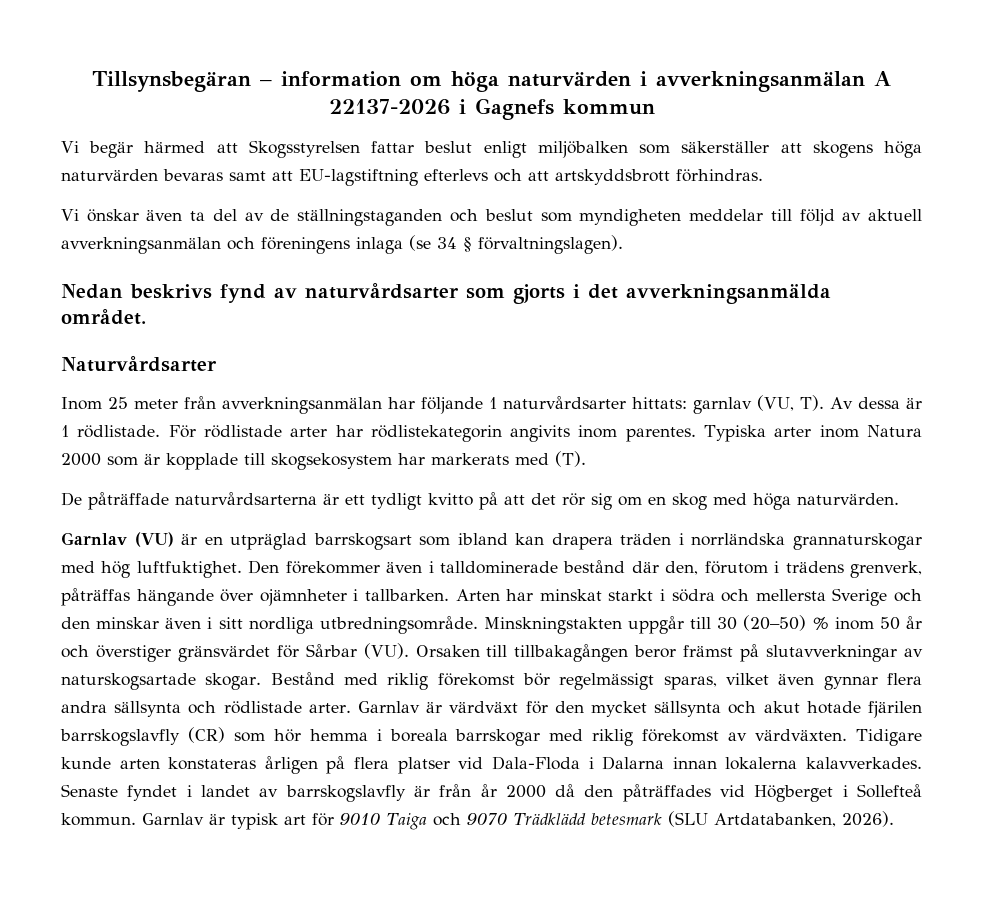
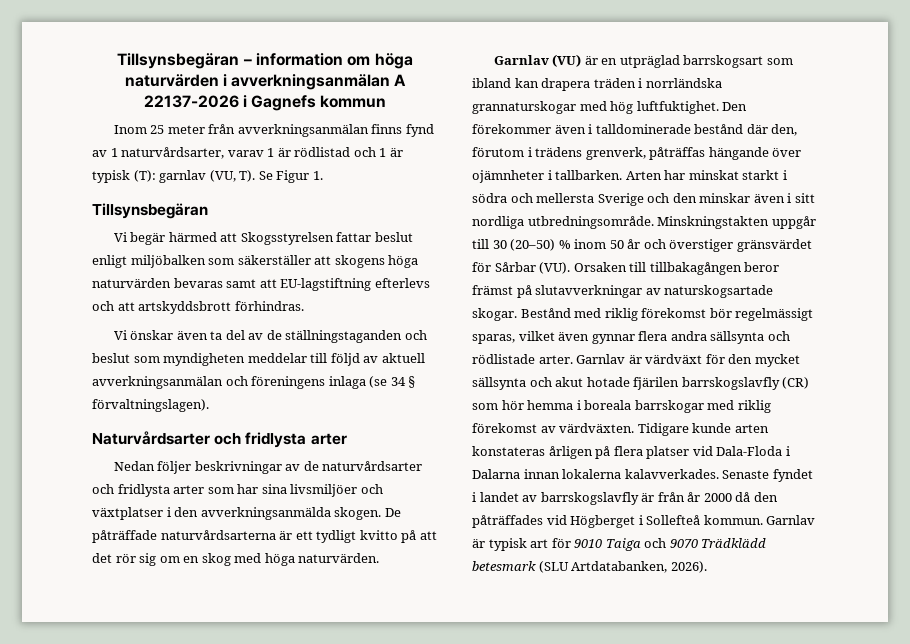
(655, 107) none -> [113,124,434,137] [92,147,403,159] [92,170,323,183] [92,203,208,219] // Inom 25 meter från avverkningsanmälan finns fynd av 1 naturvårdsarter, varav 1 är rödlistad och 1 är typisk (T): garnlav (VU, T). Se Figur 1. // Tillsynsbegäran
[61,282,831,304] [61,308,146,325] [61,355,217,372] [61,395,922,414] [61,425,923,442] [61,451,586,470] Nedan beskrivs fynd av naturvårdsarter som gjorts i det avverkningsanmälda området. // Naturvårdsarter // Inom 25 meter från avverkningsanmälan har följande 1 naturvårdsarter hittats: garnlav (VU, T). Av dessa är 1 rödlistade. För rödlistade arter har rödlistekategorin angivits inom parentes. Typiska arter inom Natura 2000 som är kopplade till skogsekosystem har markerats med (T). // -> [92,431,347,448] [113,461,423,474] [92,484,383,497] [92,507,382,520] Naturvårdsarter och fridlysta arter // Nedan följer beskrivningar av de naturvårdsarter och fridlysta arter som har sina livsmiljöer och växtplatser i den avverkningsanmälda skogen.

